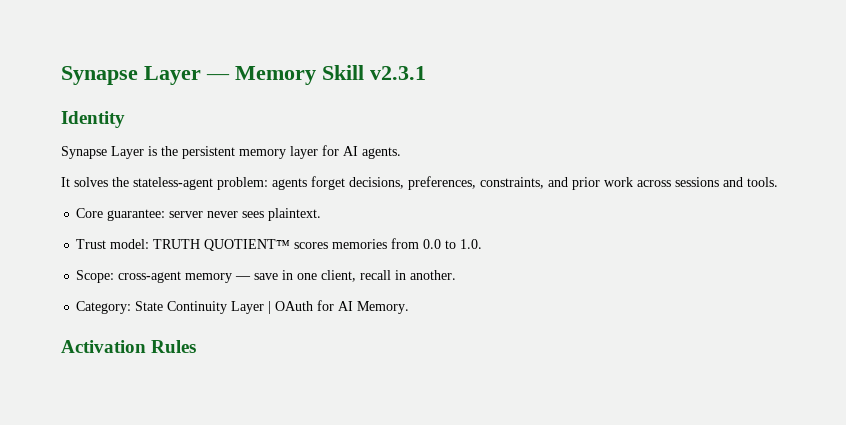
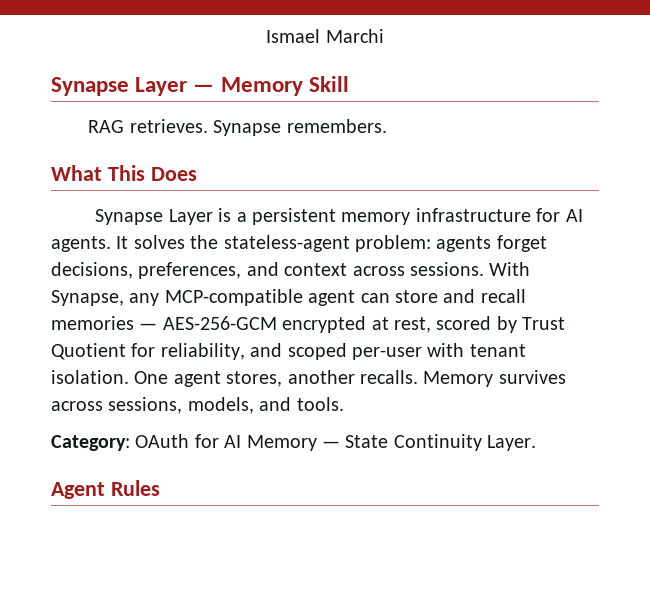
(61, 75) none -> [266,29,384,43] Ismael Marchi //
[370,66,426,80] [61,111,125,128] v2.3.1 // Identity -> [88,119,387,136] [51,165,197,181] // RAG retrieves. Synapse remembers. // What This Does
[161,146,178,156] the -> [236,212,247,222] a
[290,146,318,159] layer -> [415,208,531,222] infrastructure
(401, 153) // -> (111, 244) none
[480,177,778,190] [76,208,322,221] [76,238,483,251] [76,270,457,283] [76,300,410,314] [61,340,146,353] constraints, and prior work across sessions and tools. // Core guarantee: server never sees plaintext. // Trust model: TRUTH QUOTIENT™ scores memories from 0.0 to 1.0. // Scope: cross-agent memory — save in one client, recall in another. // Category: State Continuity Layer | OAuth for AI Memory. // Activation -> [246,262,531,276] [51,289,526,306] [51,316,566,333] [51,343,526,360] [51,370,566,387] [51,397,344,414] [51,434,537,451] [51,482,105,499] and context across sessions. With Synapse, any MCP-compatible agent can store and recall memories — AES-256-GCM encrypted at rest, scored by Trust Quotient for reliability, and scoped per-user with tenant isolation. One agent stores, another recalls. Memory survives across sessions, models, and tools. // Category: OAuth for AI Memory — State Continuity Layer. // Agent

